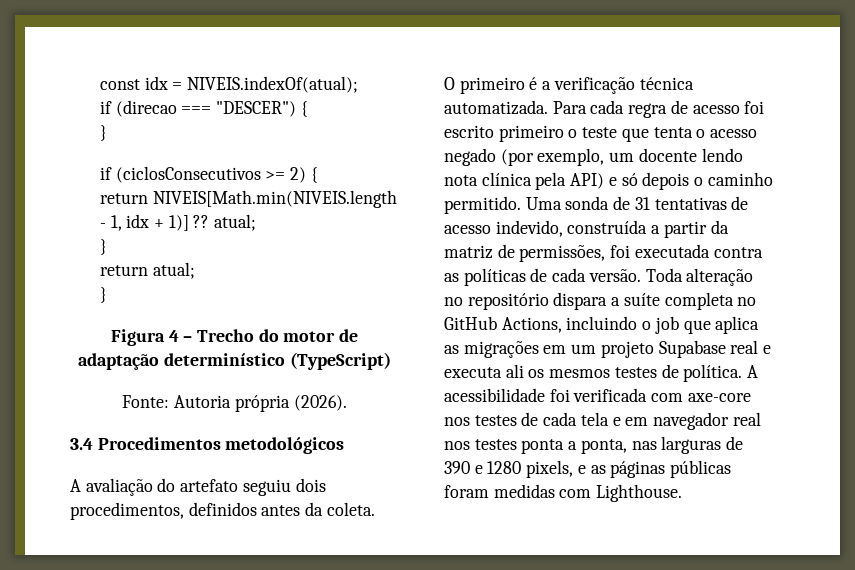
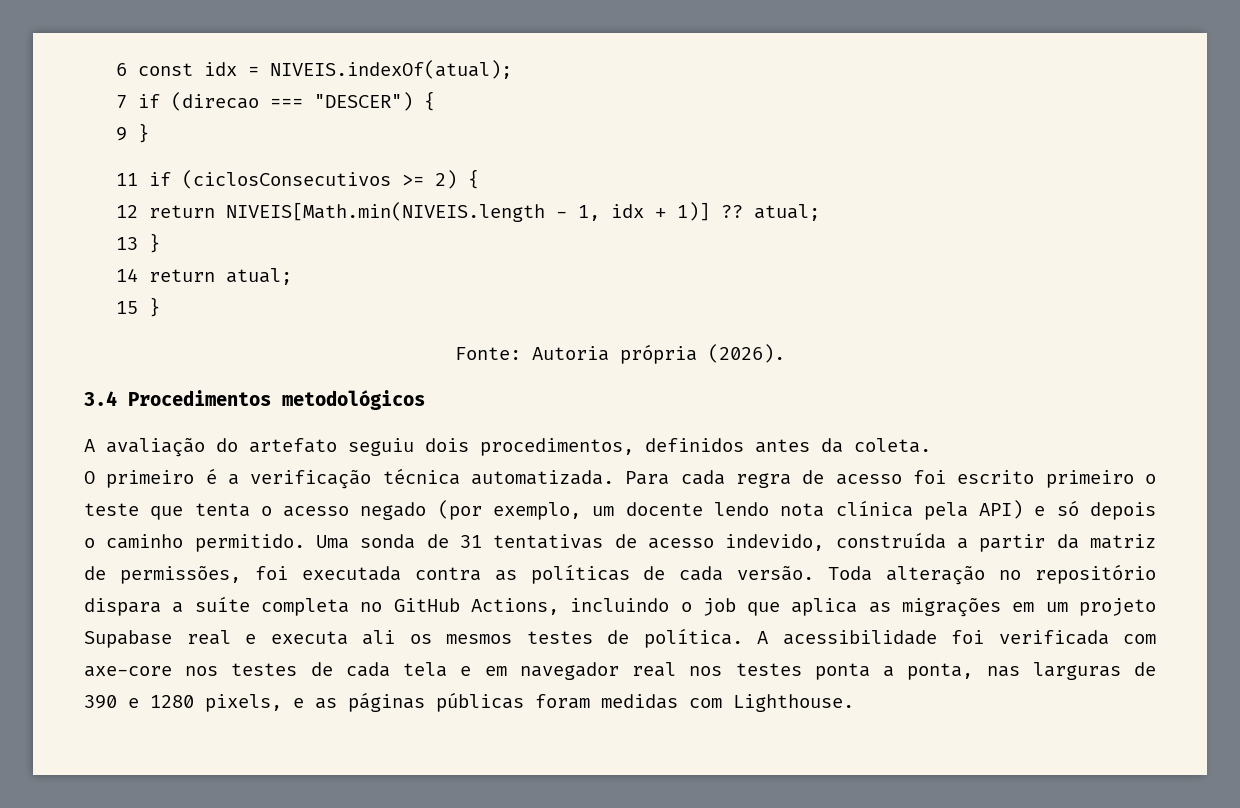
(99, 84) none -> [115,63,127,76] 6
(358, 84) none -> [115,95,127,108] 7
[99,125,107,141] } // -> [115,123,149,143] [115,173,138,186] 9 } // 11
(318, 175) none -> [115,205,138,218] 12
[99,239,107,255] } // -> [115,233,160,253] [115,268,138,282] 13 } // 14
[99,287,107,303] [110,329,359,346] [78,352,391,370] } // Figura 4 – Trecho do motor de adaptação determinístico (TypeScript) -> [115,297,160,317] 15 }

